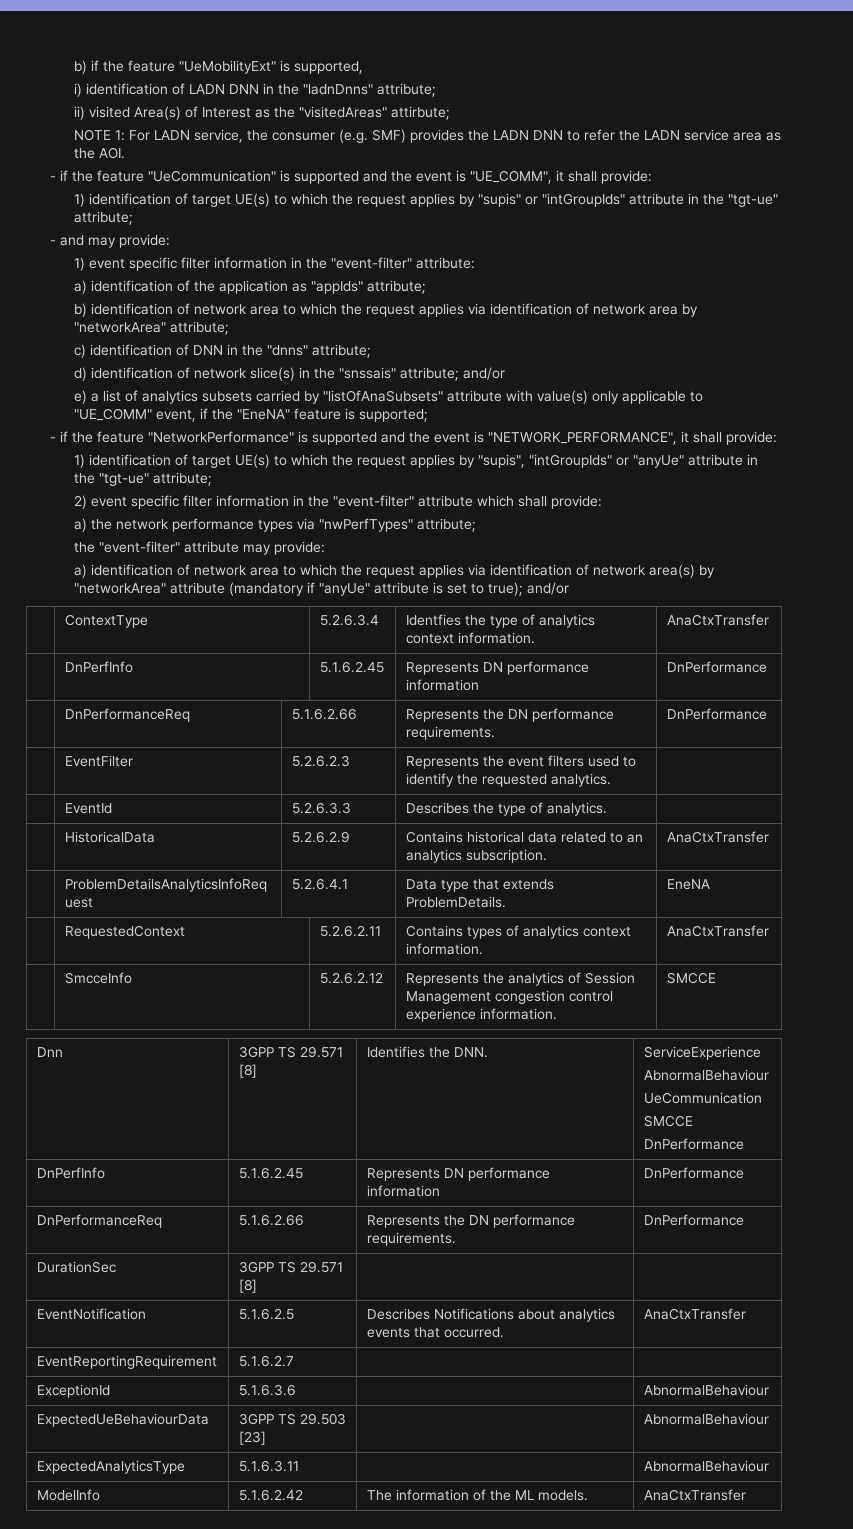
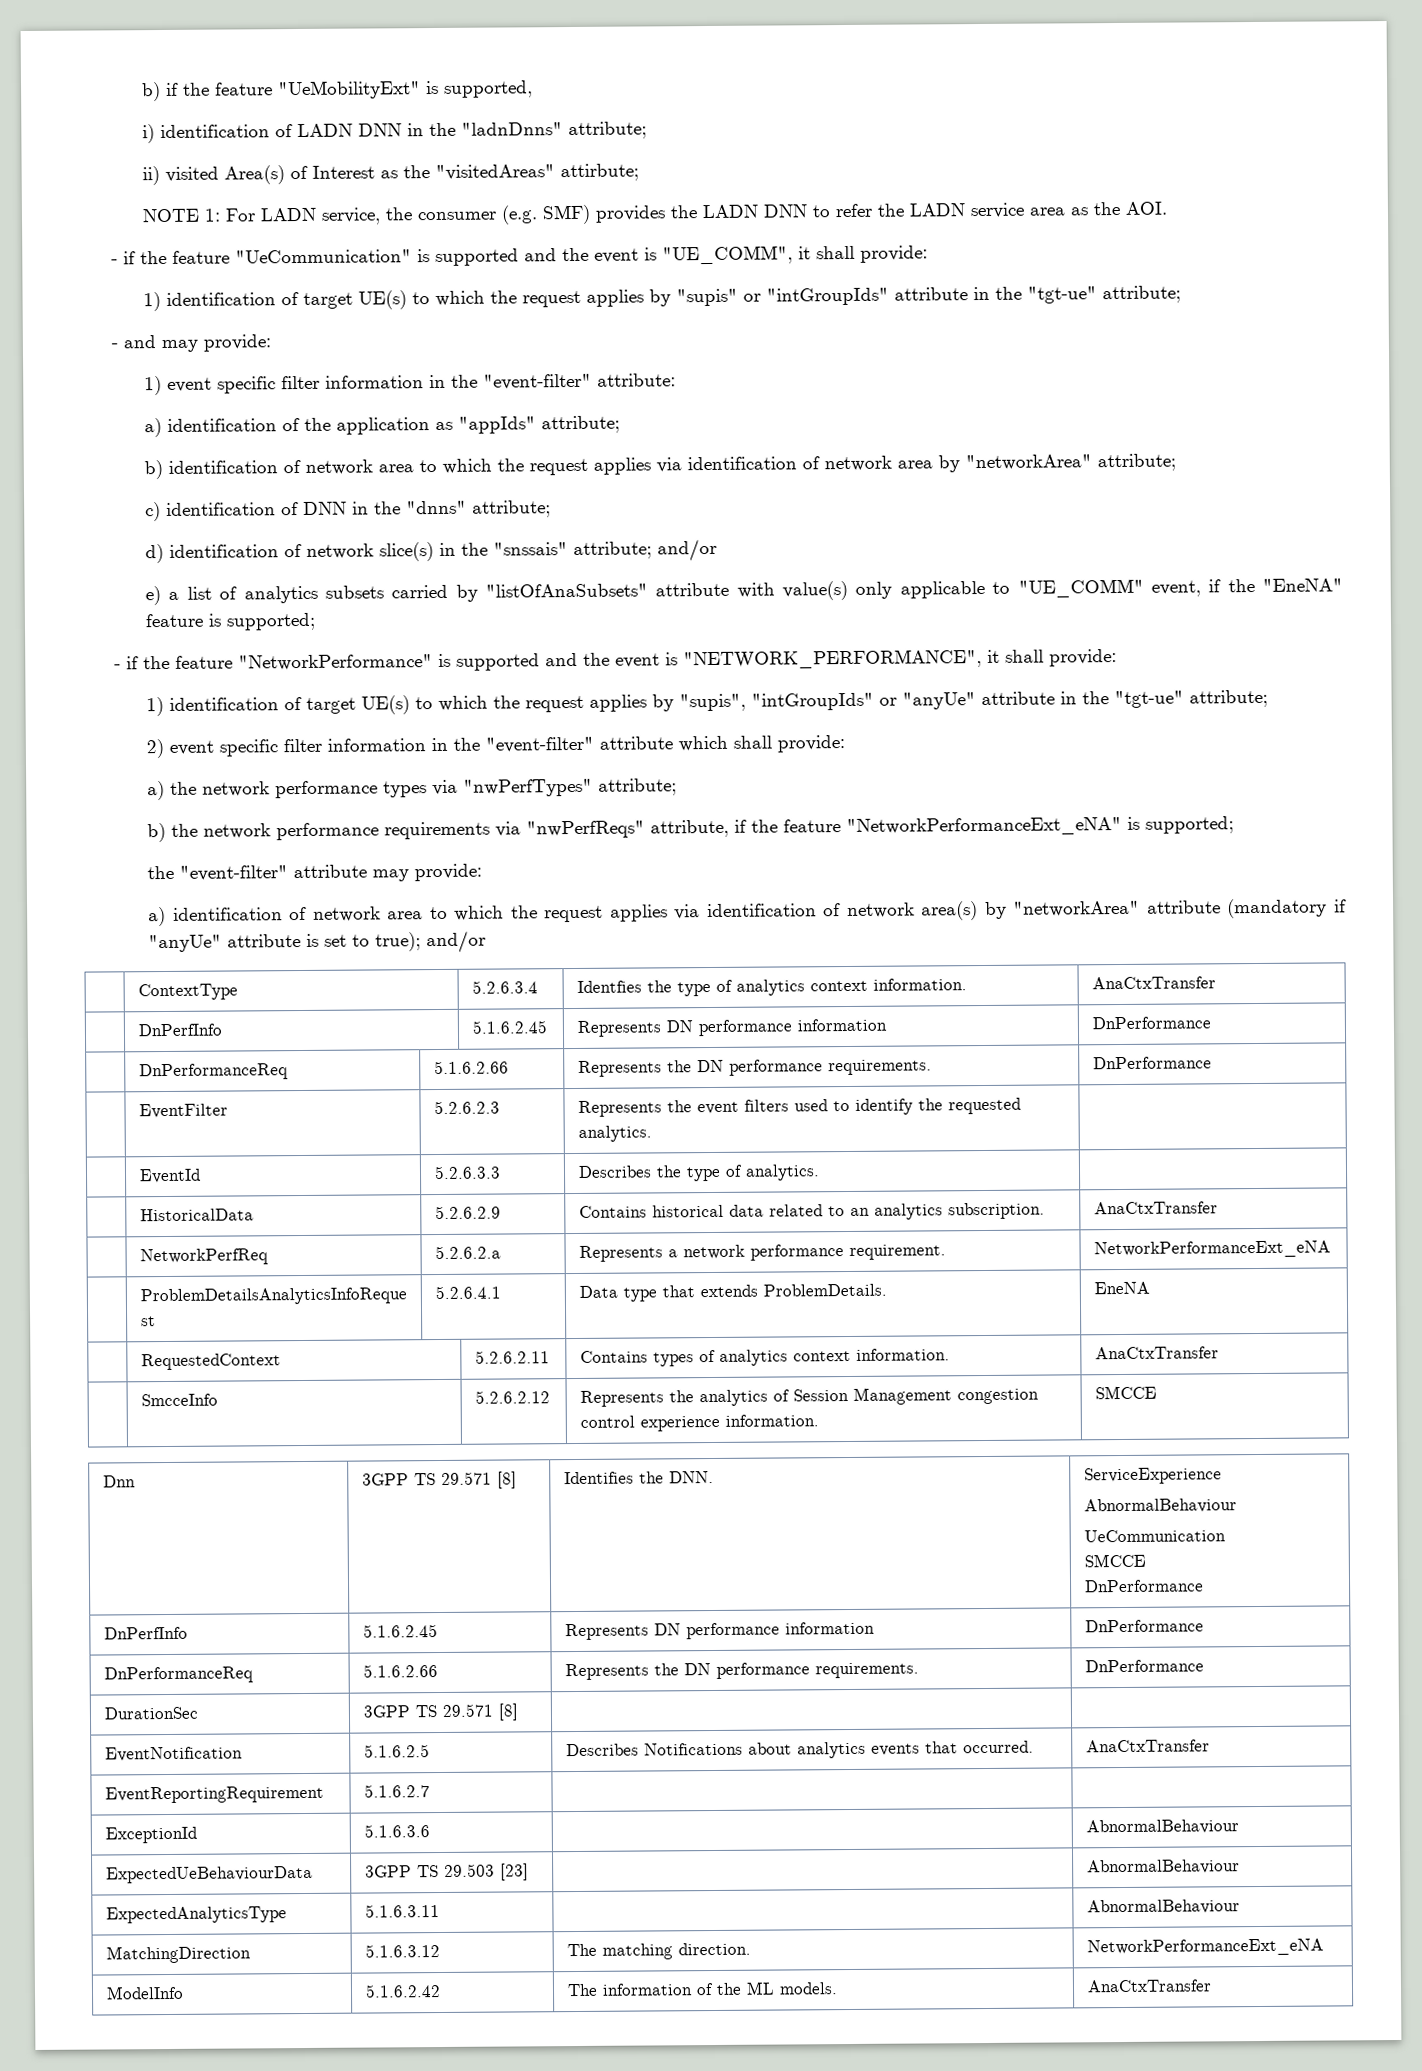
(477, 525) none -> [147,816,1235,843] // b) the network performance requirements via "nwPerfReqs" attribute, if the feature "NetworkPerformanceExt_eNA" is supported;
(769, 837) none -> [139,1248,268,1266] [434,1245,501,1260] [578,1244,946,1262] [1093,1240,1331,1259] // | NetworkPerfReq | 5.2.6.2.a | Represents a network performance requirement. | NetworkPerformanceExt_eNA
(769, 1466) none -> [105,1945,251,1964] [364,1944,440,1958] [566,1942,751,1960] [1086,1938,1324,1957] // MatchingDirection | 5.1.6.3.12 | The matching direction. | NetworkPerformanceExt_eNA

